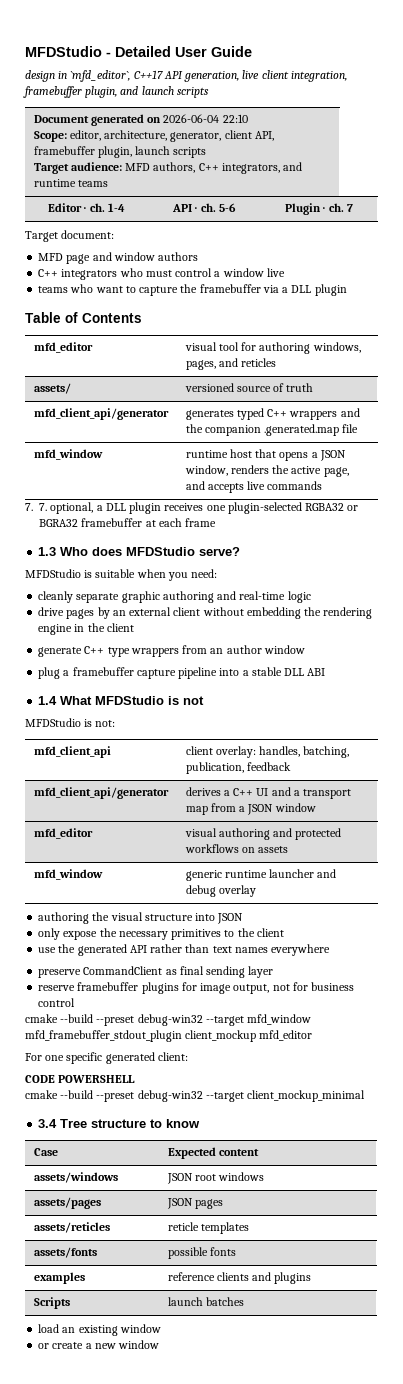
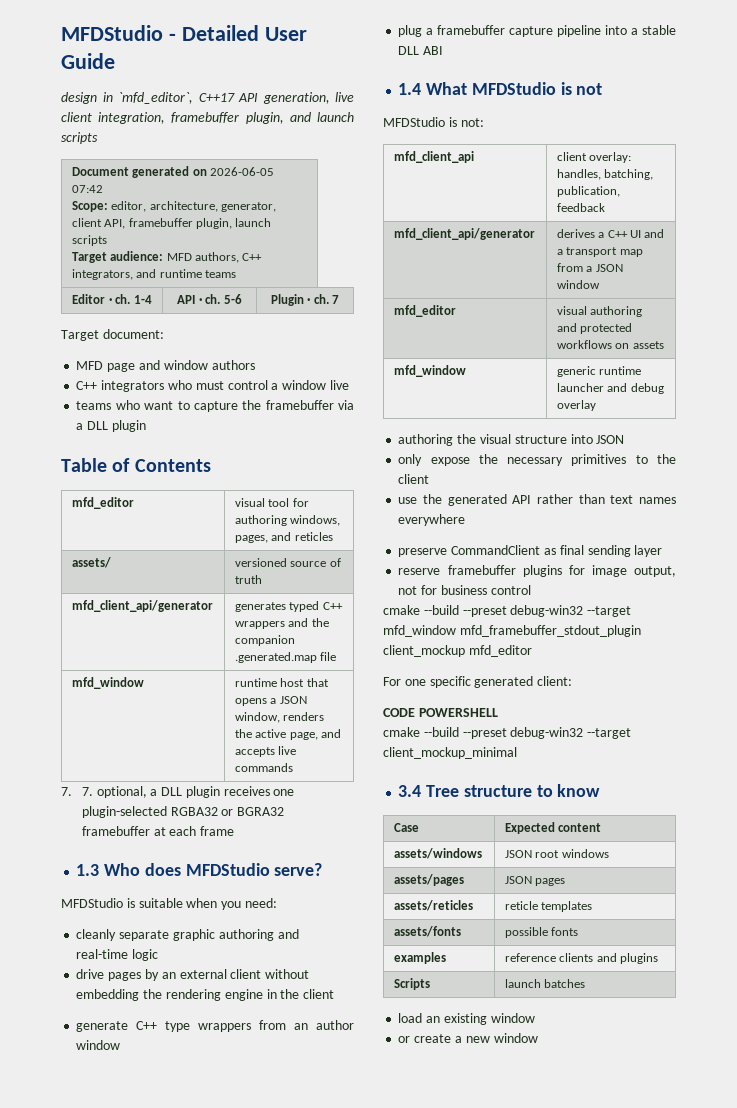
[163,114,248,123] 2026-06-04 22:10 -> [210,167,275,176] [71,185,103,193] 2026-06-05 07:42

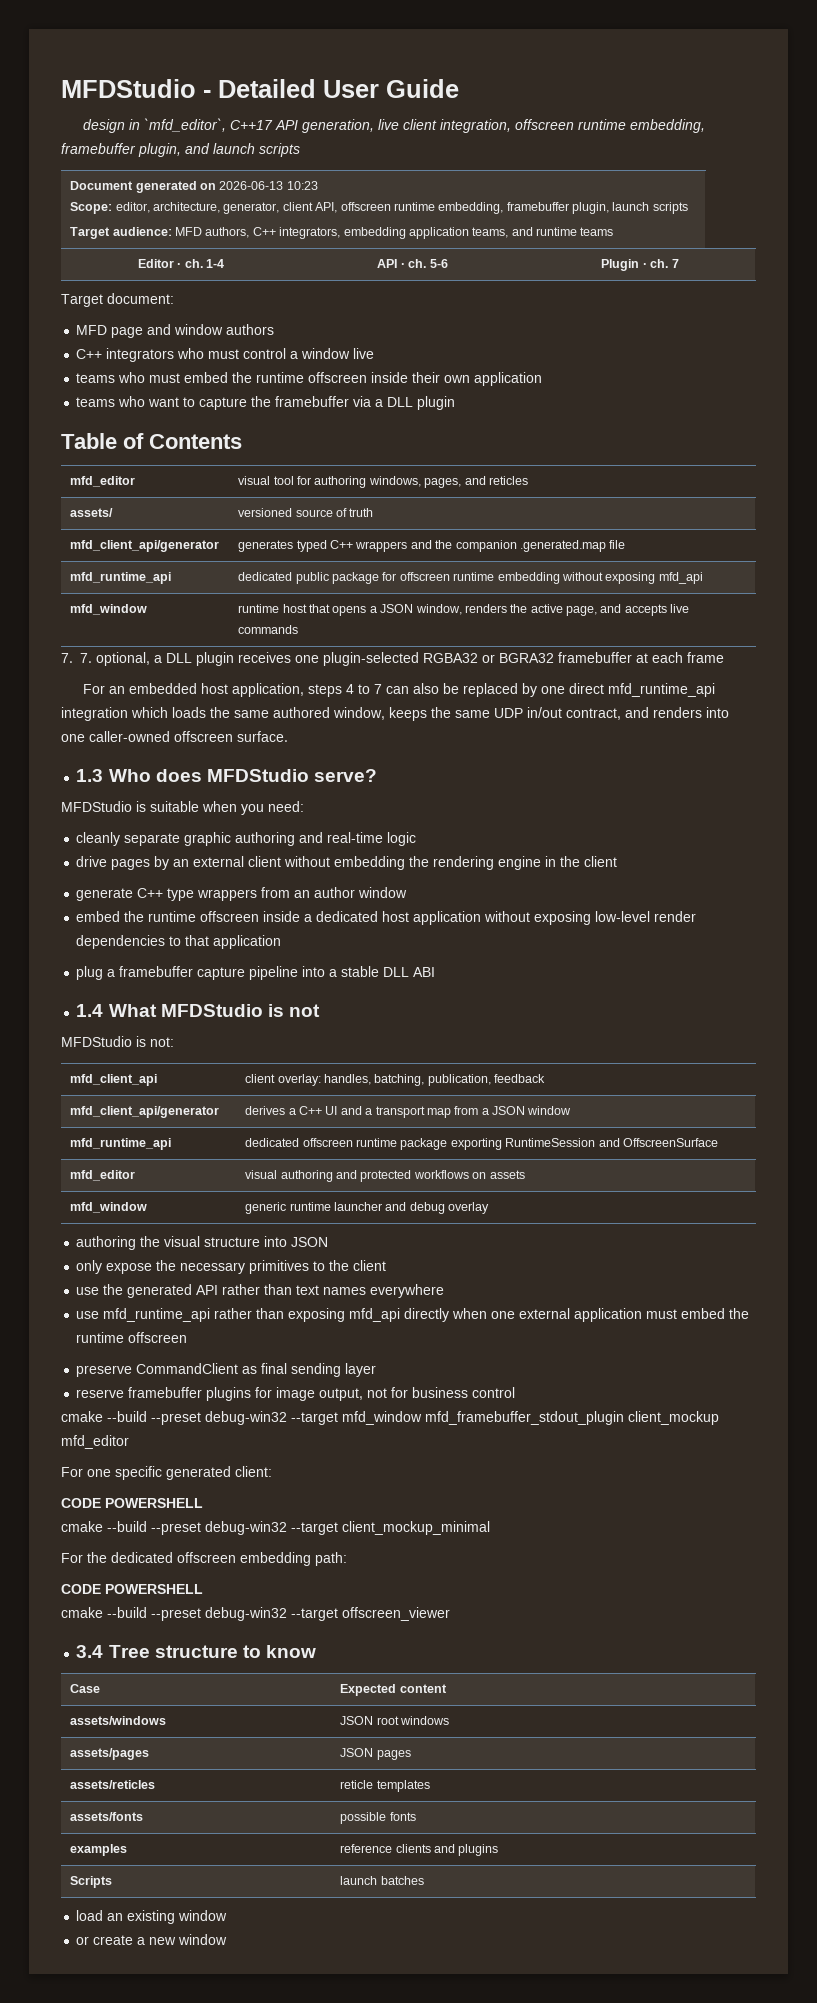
(166, 118) none -> [514,119,705,133] offscreen runtime embedding,
[210,167,275,176] [71,185,103,193] 2026-06-05 07:42 -> [219,181,318,190] 2026-06-13 10:23
(126, 224) none -> [340,202,504,214] offscreen runtime embedding,
(133, 274) none -> [343,227,509,239] embedding application teams,
(349, 385) none -> [76,372,543,386] // teams who must embed the runtime offscreen inside their own application
(337, 656) none -> [70,572,172,584] [238,572,703,584] // mfd_runtime_api | dedicated public package for offscreen runtime embedding without exposing mfd_api
(235, 831) none -> [82,683,715,697] [61,707,729,721] [61,731,288,742] // For an embedded host application, steps 4 to 7 can also be replaced by one direct mfd_runtime_api integration which loads the same authored window, keeps the same UDP in/out contract, and renders into one caller-owned offscreen surface.
(121, 1045) none -> [76,911,697,925] [76,935,282,949] // embed the runtime offscreen inside a dedicated host application without exposing low-level render dependencies to that application
(600, 284) none -> [70,1138,172,1150] [245,1138,718,1150] // mfd_runtime_api | dedicated offscreen runtime package exporting RuntimeSession and OffscreenSurface
(466, 520) none -> [76,1308,750,1322] [76,1332,188,1343] // use mfd_runtime_api rather than exposing mfd_api directly when one external application must embed the runtime offscreen
(517, 753) none -> [61,1552,347,1566] [61,1584,203,1594] [61,1607,450,1621] // For the dedicated offscreen embedding path: // CODE POWERSHELL // cmake --build --preset debug-win32 --target offscreen_viewer

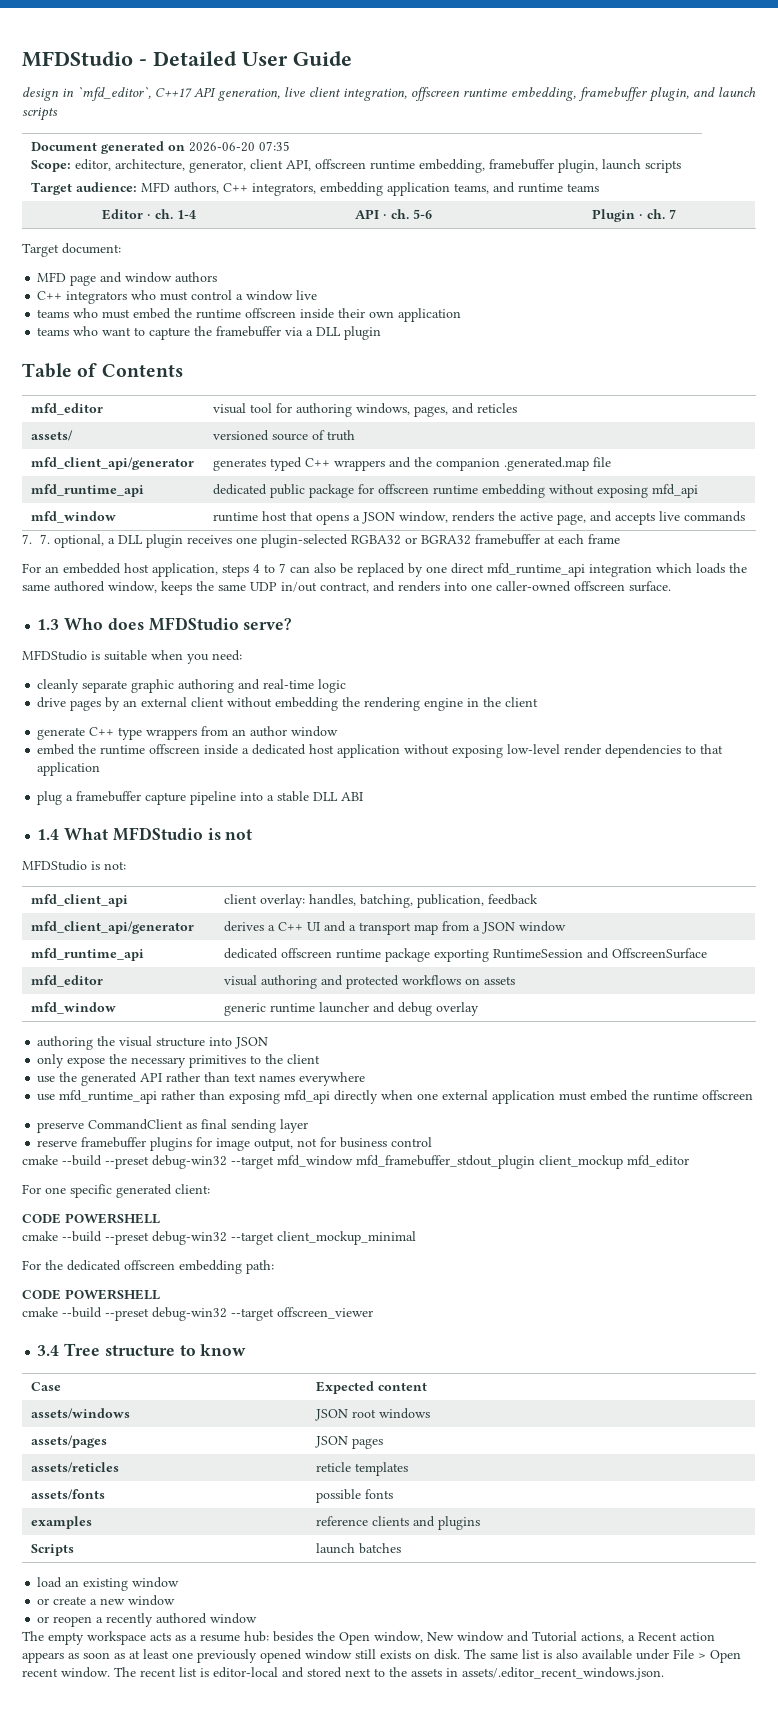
[219,181,318,190] 2026-06-13 10:23 -> [189,141,291,152] 2026-06-20 07:35
(228, 1939) none -> [37,1613,258,1627] [22,1631,715,1645] [22,1649,741,1663] [22,1667,664,1680] // or reopen a recently authored window // The empty workspace acts as a resume hub: besides the Open window, New window and Tutorial actions, a Recent action appears as soon as at least one previously opened window still exists on disk. The same list is also available under File > Open recent window. The recent list is editor-local and stored next to the assets in assets/.editor_recent_windows.json.

